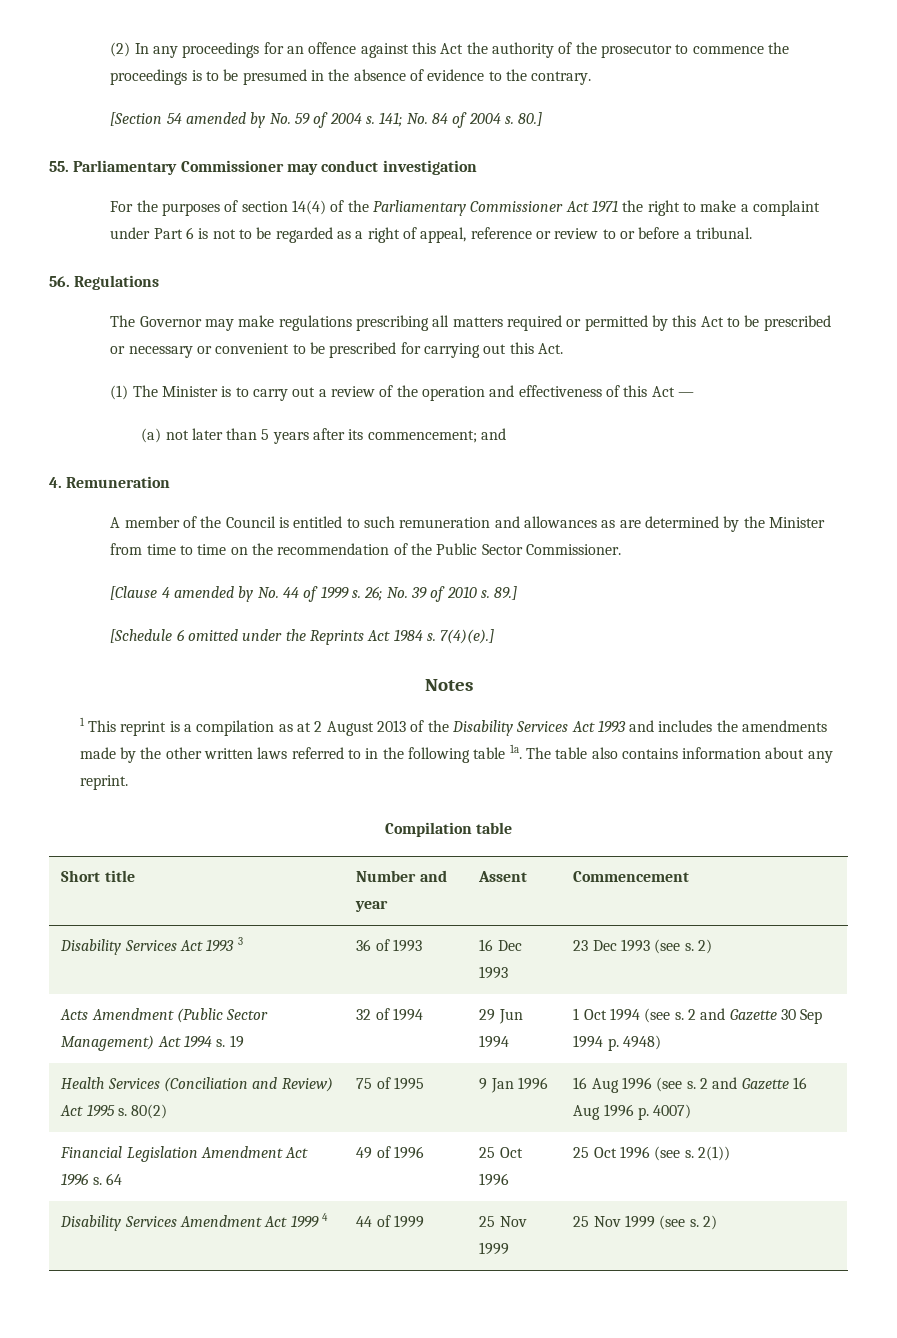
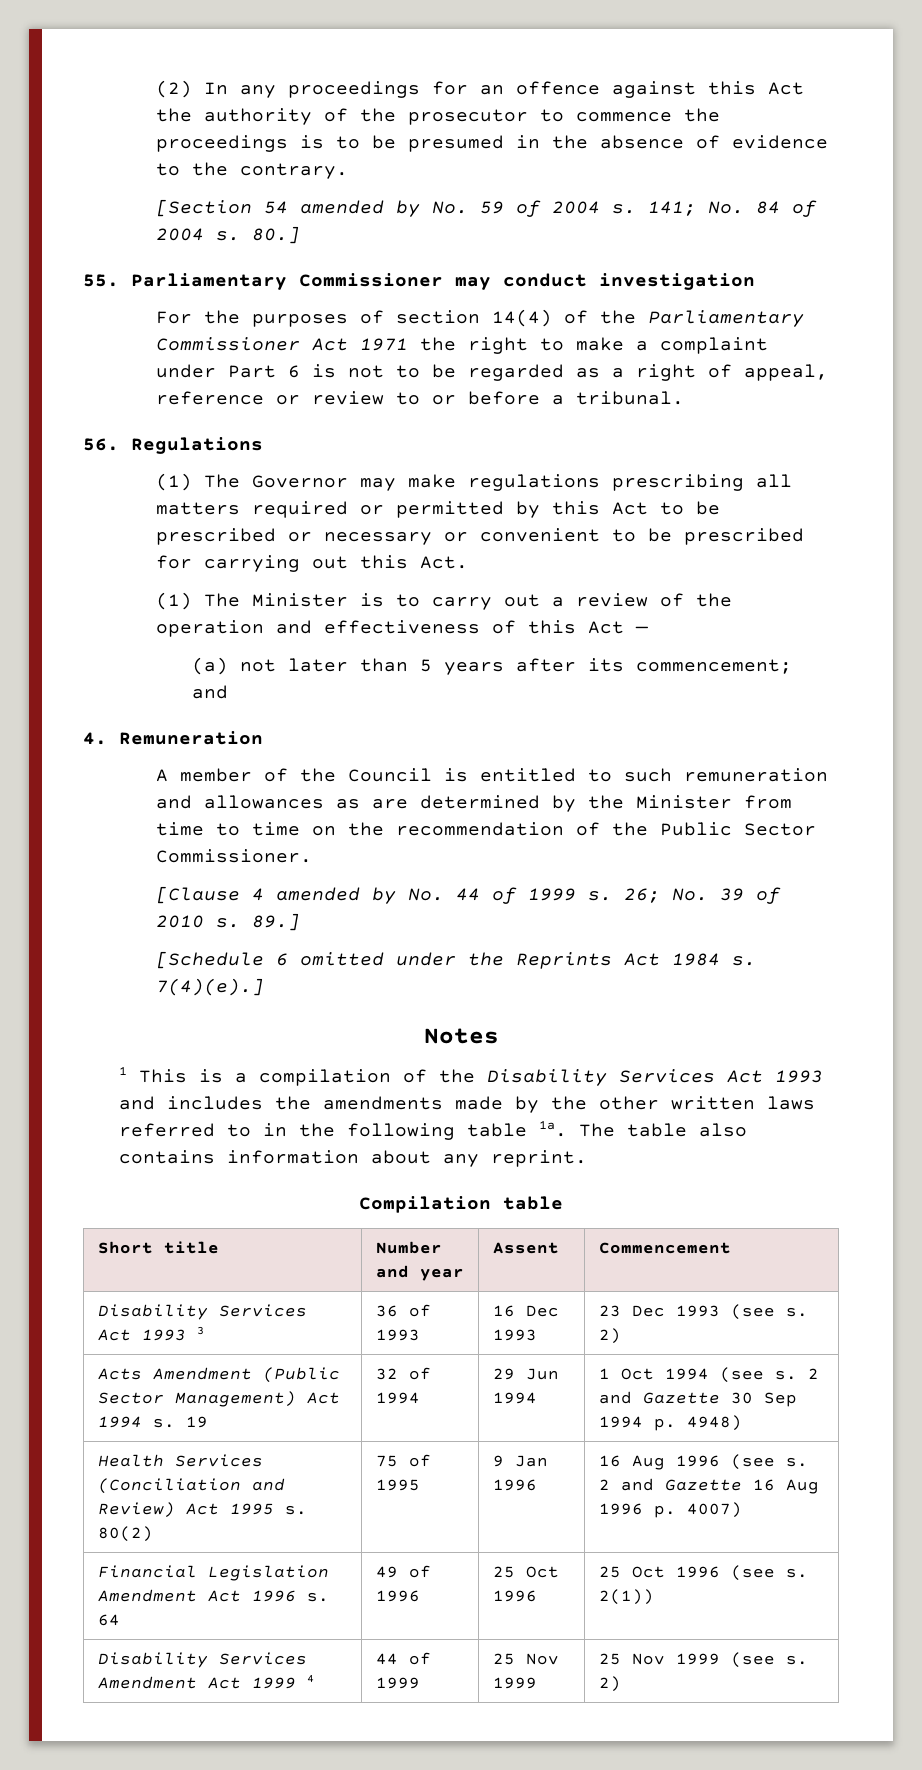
(160, 282) none -> [155,473,192,491] (1)
[120,721,167,736] reprint -> (188, 1076) none
[278,720,406,736] as at 2 August 2013 -> (392, 1077) none

